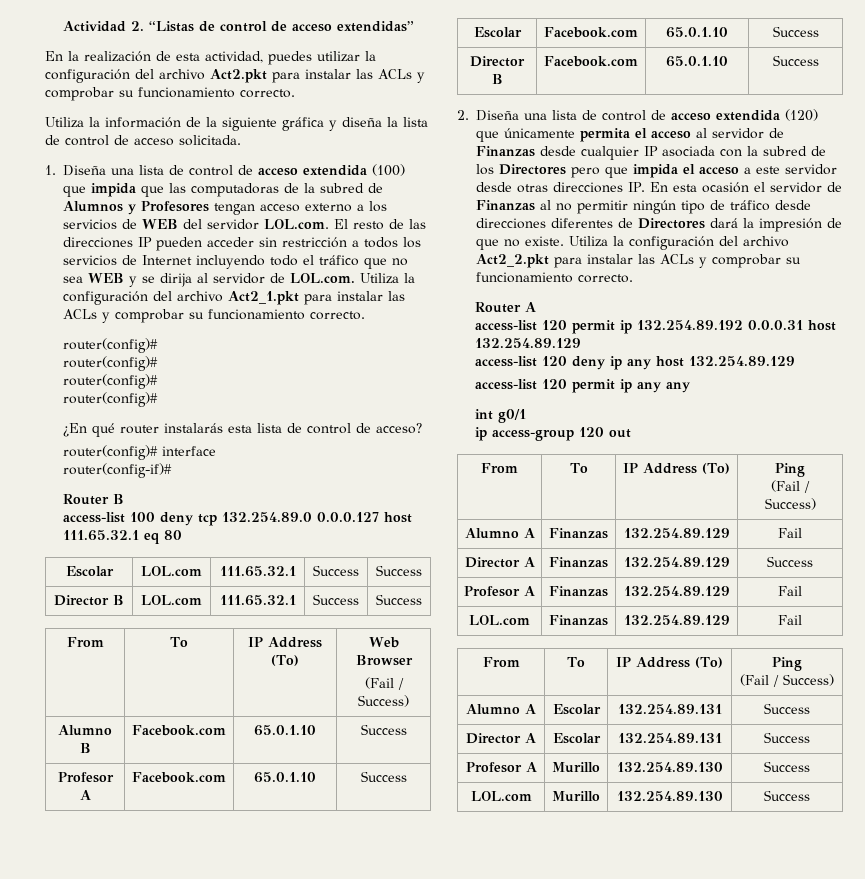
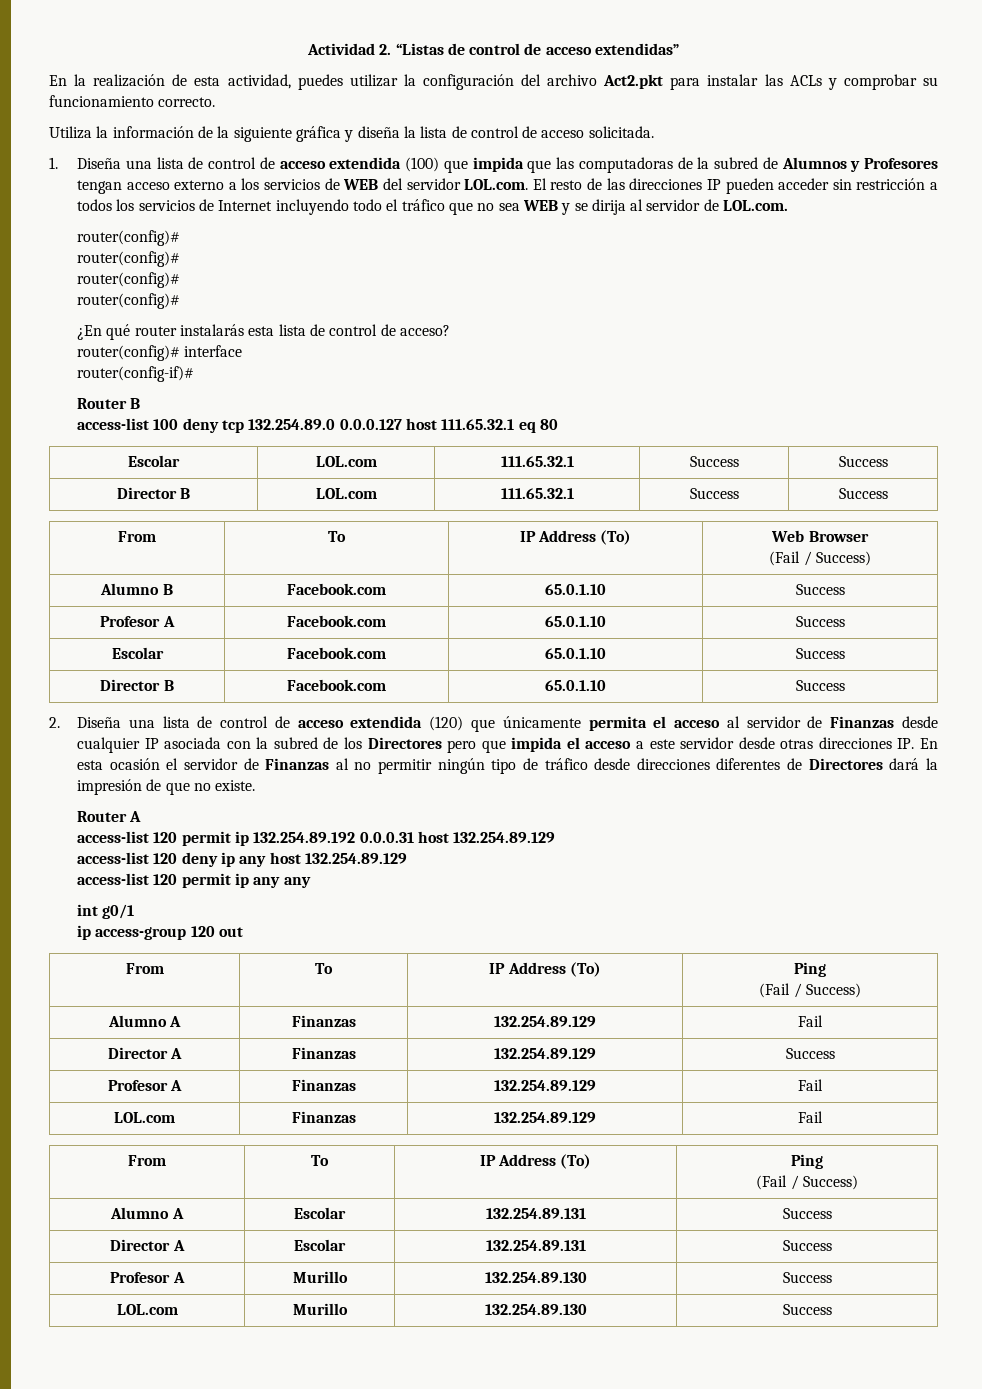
[360,273,416,284] [63,291,406,305] [63,309,366,323] Utiliza la configuración del archivo Act2_1.pkt para instalar las ACLs y comprobar su funcionamiento correcto. -> (789, 205) none
[569,236,789,250] [476,254,801,268] [476,272,633,283] Utiliza la configuración del archivo Act2_2.pkt para instalar las ACLs y comprobar su funcionamiento correcto. -> (256, 785) none

